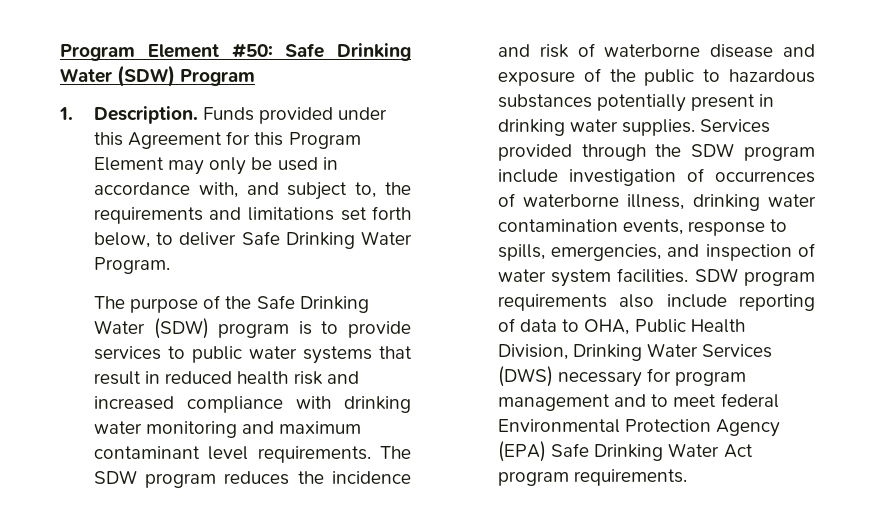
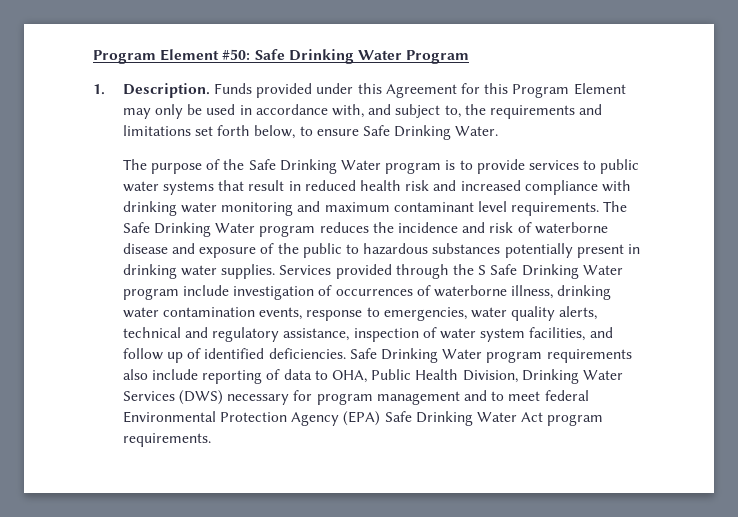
[117,65,176,87] (SDW) -> (402, 55) none
[179,231,412,249] [93,257,170,274] deliver Safe Drinking Water Program. -> [316,125,499,140] ensure Safe Drinking Water.
[153,318,209,339] (SDW) -> (382, 165) none
[93,470,137,484] SDW -> [122,222,256,237] Safe Drinking Water
[691,143,735,157] SDW -> [478,264,623,279] S Safe Drinking Water
[497,243,815,261] [497,268,738,287] spills, emergencies, and inspection of water system facilities. SDW -> [383,306,598,321] [122,327,613,342] [122,348,483,363] emergencies, water quality alerts, technical and regulatory assistance, inspection of water system facilities, and follow up of identified deficiencies. Safe Drinking Water

